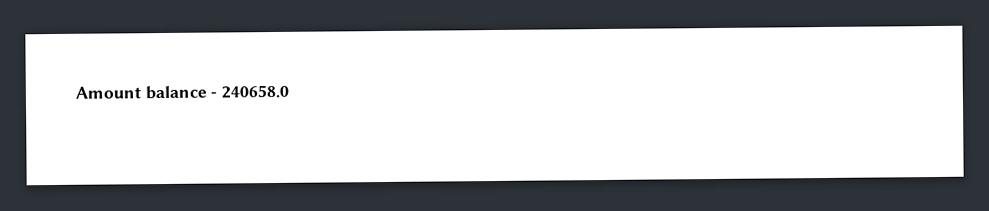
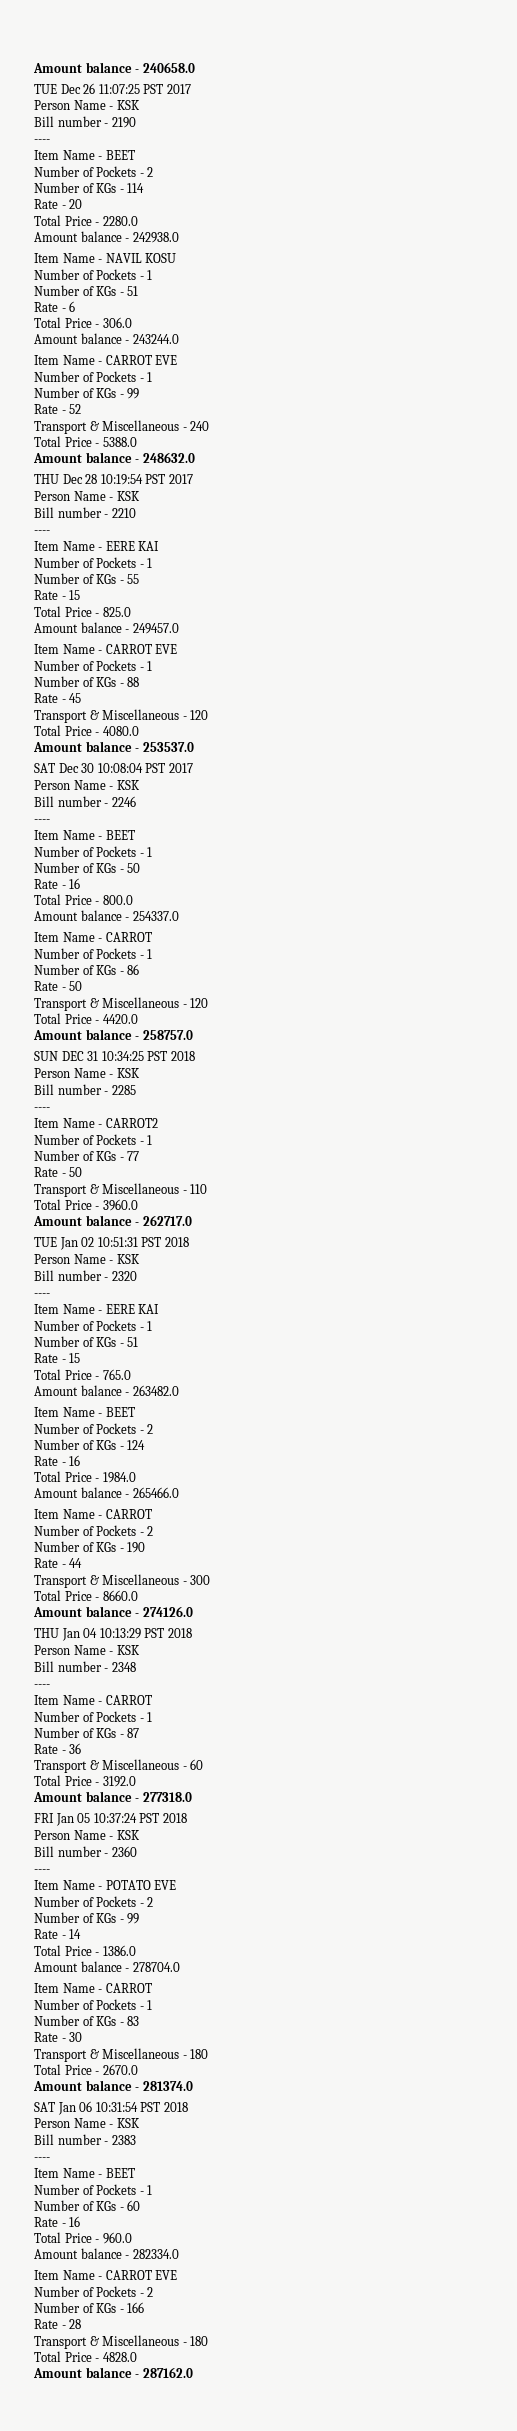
(290, 91) none -> [34,83,191,94] [34,100,140,110] [34,116,136,128] [34,139,50,143] [34,150,135,160] [34,166,154,177] [34,182,145,193] [34,199,83,209] [34,215,138,226] [34,231,179,243] [34,253,177,263] [34,269,153,280] [34,285,139,296] [34,301,76,312] [34,317,132,328] [34,333,179,344] [34,355,178,365] [34,371,153,382] [34,387,140,399] [34,404,82,414] [34,420,210,434] [34,436,137,447] [33,452,195,463] [34,474,193,485] [34,491,140,501] [34,507,136,518] [34,530,50,534] [34,541,160,551] [34,557,153,568] [34,573,140,584] [34,590,81,600] [34,606,131,617] [34,622,179,634] [34,644,178,654] [34,660,153,671] [34,676,140,687] [34,693,82,703] [34,709,209,723] [34,725,139,736] [33,741,194,752] [34,763,193,773] [34,780,140,790] [34,796,136,807] [34,819,50,823] [34,830,135,840] [34,846,153,857] [34,862,141,873] [34,878,81,889] [34,894,133,905] [34,910,179,921] [34,932,152,942] [34,948,153,959] [34,964,140,975] [34,981,83,991] [34,997,209,1011] [34,1013,138,1024] [33,1029,193,1040] [34,1051,195,1061] [34,1068,140,1078] [34,1084,136,1095] [34,1107,50,1111] [34,1118,158,1128] [34,1134,153,1145] [34,1150,140,1161] [34,1167,83,1177] [34,1183,208,1197] [34,1199,138,1211] [33,1215,192,1226] [34,1237,189,1250] [34,1254,140,1264] [34,1270,137,1281] [34,1293,50,1297] [34,1304,160,1314] [34,1320,153,1331] [34,1336,139,1347] [34,1353,81,1363] [34,1369,131,1380] [34,1385,179,1396] [34,1407,135,1417] [34,1423,154,1434] [34,1439,146,1450] [34,1455,81,1466] [34,1471,136,1483] [34,1487,179,1498] [34,1509,152,1519] [34,1525,154,1536] [34,1541,146,1553] [34,1558,83,1568] [34,1574,211,1588] [34,1590,138,1601] [33,1606,193,1617] [34,1628,192,1641] [34,1645,140,1655] [34,1661,136,1672] [34,1684,50,1688] [34,1695,152,1705] [34,1711,153,1722] [34,1727,140,1738] [34,1743,82,1754] [34,1759,204,1773] [34,1775,136,1787] [33,1791,192,1802] [34,1813,187,1826] [34,1830,140,1840] [34,1846,137,1857] [34,1869,50,1873] [34,1880,177,1890] [34,1896,154,1907] [34,1912,140,1924] [34,1929,82,1939] [34,1945,136,1956] [34,1961,180,1972] [34,1983,152,1993] [34,1999,153,2010] [34,2015,140,2026] [34,2032,83,2042] [34,2048,209,2062] [34,2064,138,2075] [33,2080,193,2091] [34,2101,188,2115] [34,2118,140,2128] [34,2134,136,2145] [34,2157,50,2161] [34,2168,135,2178] [34,2184,153,2195] [34,2200,141,2211] [34,2216,81,2227] [34,2232,132,2244] [34,2248,179,2259] [34,2270,178,2280] [34,2286,154,2297] [34,2302,145,2313] [34,2319,82,2329] [34,2335,209,2349] [34,2351,137,2362] [33,2367,193,2378] // TUE Dec 26 11:07:25 PST 2017 // Person Name - KSK // Bill number - 2190 // ---- // Item Name - BEET // Number of Pockets - 2 // Number of KGs - 114 // Rate - 20 // Total Price - 2280.0 // Amount balance - 242938.0 // Item Name - NAVIL KOSU // Number of Pockets - 1 // Number of KGs - 51 // Rate - 6 // Total Price - 306.0 // Amount balance - 243244.0 // Item Name - CARROT EVE // Number of Pockets - 1 // Number of KGs - 99 // Rate - 52 // Transport & Miscellaneous - 240 // Total Price - 5388.0 // Amount balance - 248632.0 // THU Dec 28 10:19:54 PST 2017 // Person Name - KSK // Bill number - 2210 // ---- // Item Name - EERE KAI // Number of Pockets - 1 // Number of KGs - 55 // Rate - 15 // Total Price - 825.0 // Amount balance - 249457.0 // Item Name - CARROT EVE // Number of Pockets - 1 // Number of KGs - 88 // Rate - 45 // Transport & Miscellaneous - 120 // Total Price - 4080.0 // Amount balance - 253537.0 // SAT Dec 30 10:08:04 PST 2017 // Person Name - KSK // Bill number - 2246 // ---- // Item Name - BEET // Number of Pockets - 1 // Number of KGs - 50 // Rate - 16 // Total Price - 800.0 // Amount balance - 254337.0 // Item Name - CARROT // Number of Pockets - 1 // Number of KGs - 86 // Rate - 50 // Transport & Miscellaneous - 120 // Total Price - 4420.0 // Amount balance - 258757.0 // SUN DEC 31 10:34:25 PST 2018 // Person Name - KSK // Bill number - 2285 // ---- // Item Name - CARROT2 // Number of Pockets - 1 // Number of KGs - 77 // Rate - 50 // Transport & Miscellaneous - 110 // Total Price - 3960.0 // Amount balance - 262717.0 // TUE Jan 02 10:51:31 PST 2018 // Person Name - KSK // Bill number - 2320 // ---- // Item Name - EERE KAI // Number of Pockets - 1 // Number of KGs - 51 // Rate - 15 // Total Price - 765.0 // Amount balance - 263482.0 // Item Name - BEET // Number of Pockets - 2 // Number of KGs - 124 // Rate - 16 // Total Price - 1984.0 // Amount balance - 265466.0 // Item Name - CARROT // Number of Pockets - 2 // Number of KGs - 190 // Rate - 44 // Transport & Miscellaneous - 300 // Total Price - 8660.0 // Amount balance - 274126.0 // THU Jan 04 10:13:29 PST 2018 // Person Name - KSK // Bill number - 2348 // ---- // Item Name - CARROT // Number of Pockets - 1 // Number of KGs - 87 // Rate - 36 // Transport & Miscellaneous - 60 // Total Price - 3192.0 // Amount balance - 277318.0 // FRI Jan 05 10:37:24 PST 2018 // Person Name - KSK // Bill number - 2360 // ---- // Item Name - POTATO EVE // Number of Pockets - 2 // Number of KGs - 99 // Rate - 14 // Total Price - 1386.0 // Amount balance - 278704.0 // Item Name - CARROT // Number of Pockets - 1 // Number of KGs - 83 // Rate - 30 // Transport & Miscellaneous - 180 // Total Price - 2670.0 // Amount balance - 281374.0 // SAT Jan 06 10:31:54 PST 2018 // Person Name - KSK // Bill number - 2383 // ---- // Item Name - BEET // Number of Pockets - 1 // Number of KGs - 60 // Rate - 16 // Total Price - 960.0 // Amount balance - 282334.0 // Item Name - CARROT EVE // Number of Pockets - 2 // Number of KGs - 166 // Rate - 28 // Transport & Miscellaneous - 180 // Total Price - 4828.0 // Amount balance - 287162.0

